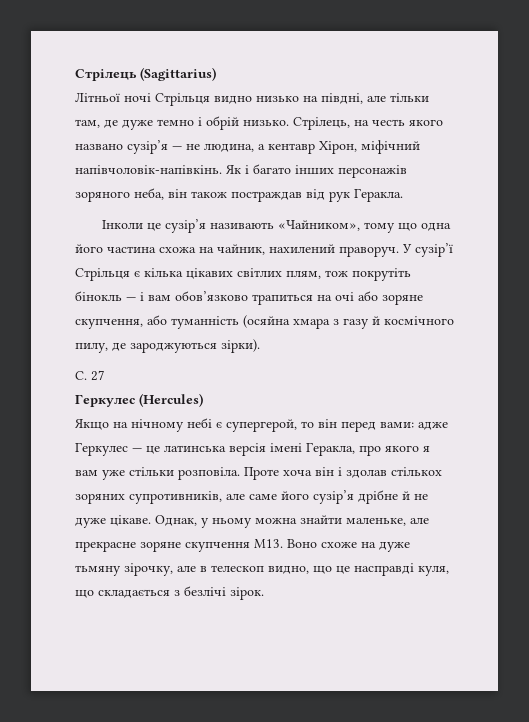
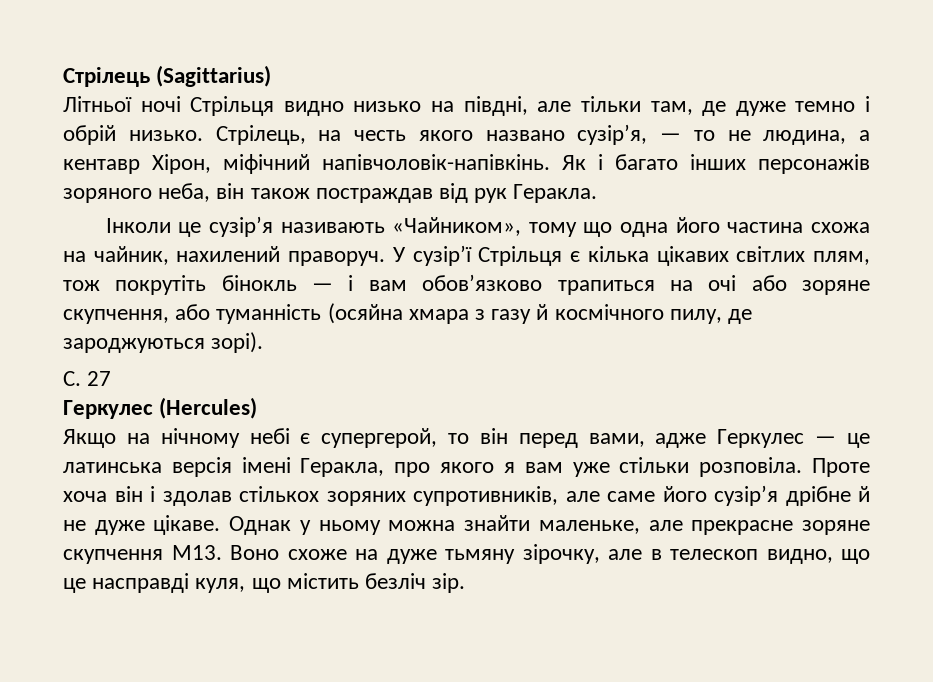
[127,140,182,154] сузір’я — -> [577,124,715,145] сузір’я, — то
[221,339,260,353] зірки). -> [211,332,264,353] зорі).
[380,422,414,428] вами: -> [588,433,645,447] вами,
[155,515,197,526] Однак, -> [229,516,292,535] Однак
[98,586,264,600] складається з безлічі зірок. -> [286,573,466,593] містить безліч зір.

